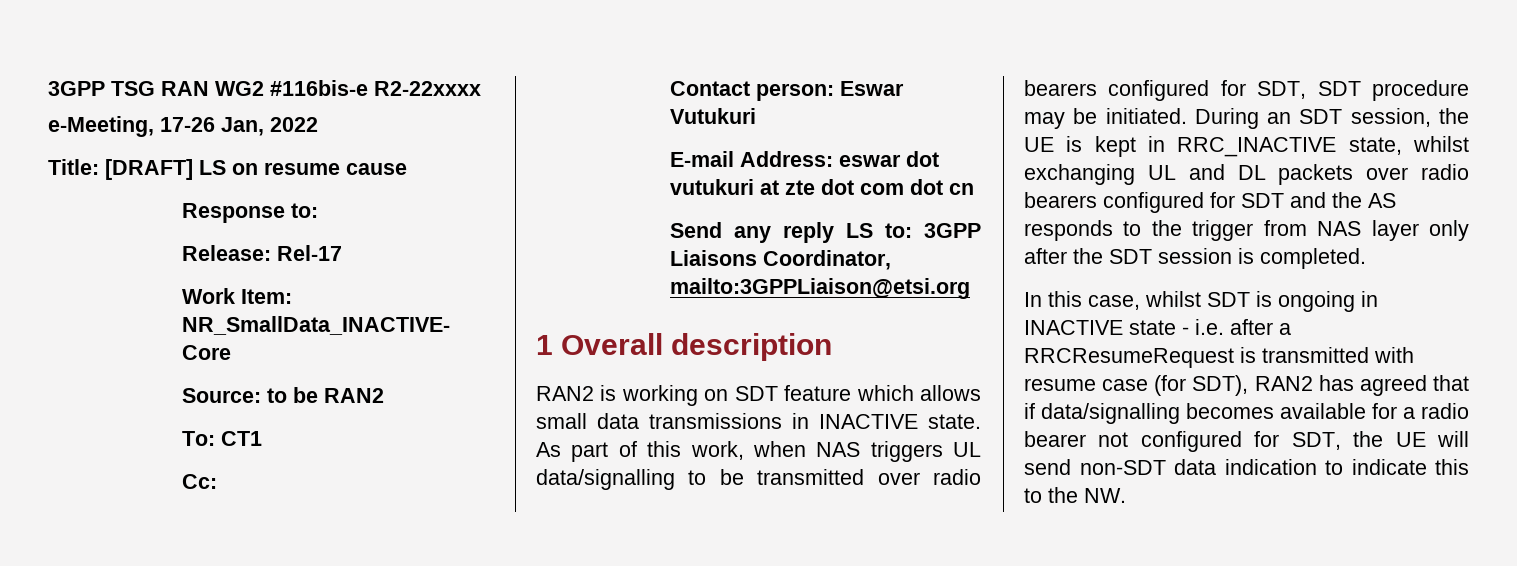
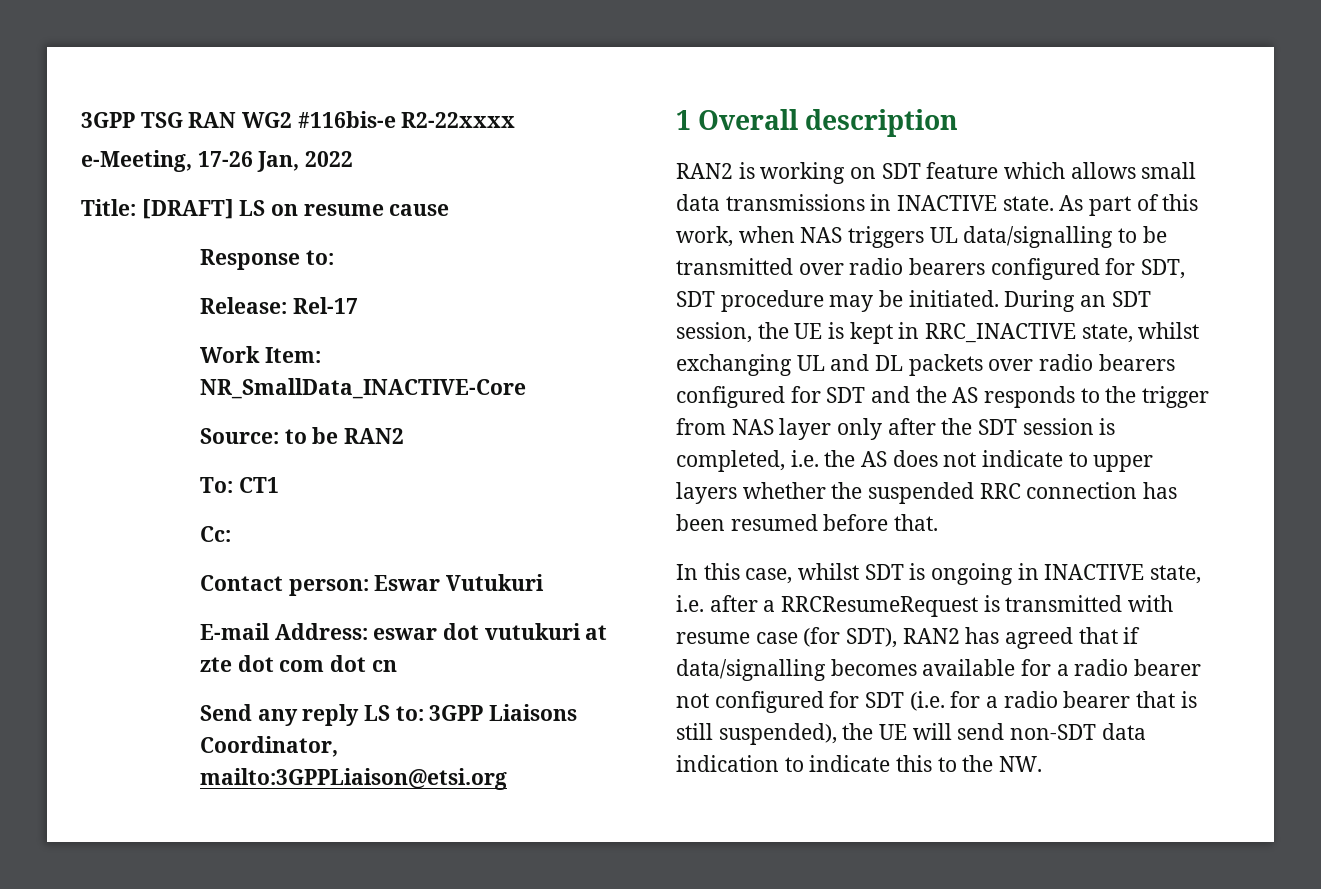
[1260,248,1366,269] completed. -> [676,450,1154,472] [676,482,1178,504] [676,514,939,531] completed, i.e. the AS does not indicate to upper layers whether the suspended RRC connection has been resumed before that.
[1129,320,1189,335] state - -> [1150,565,1202,584] state,
[1291,432,1341,450] SDT, -> [865,691,1197,711] [676,723,837,745] SDT (i.e. for a radio bearer that is still suspended),

